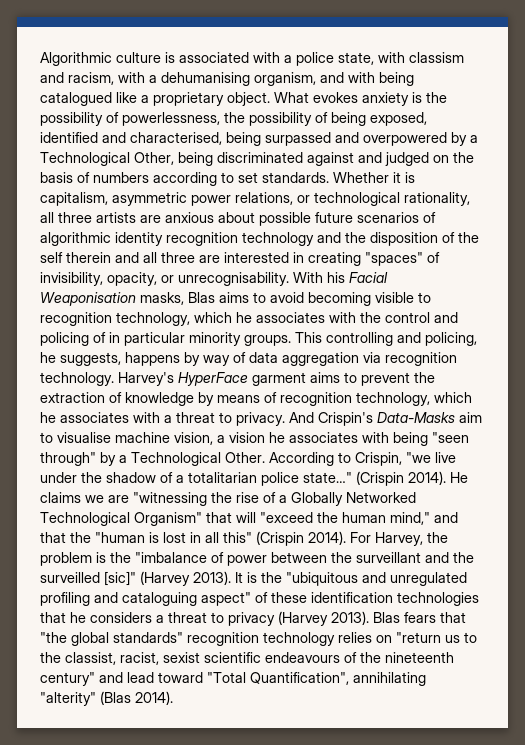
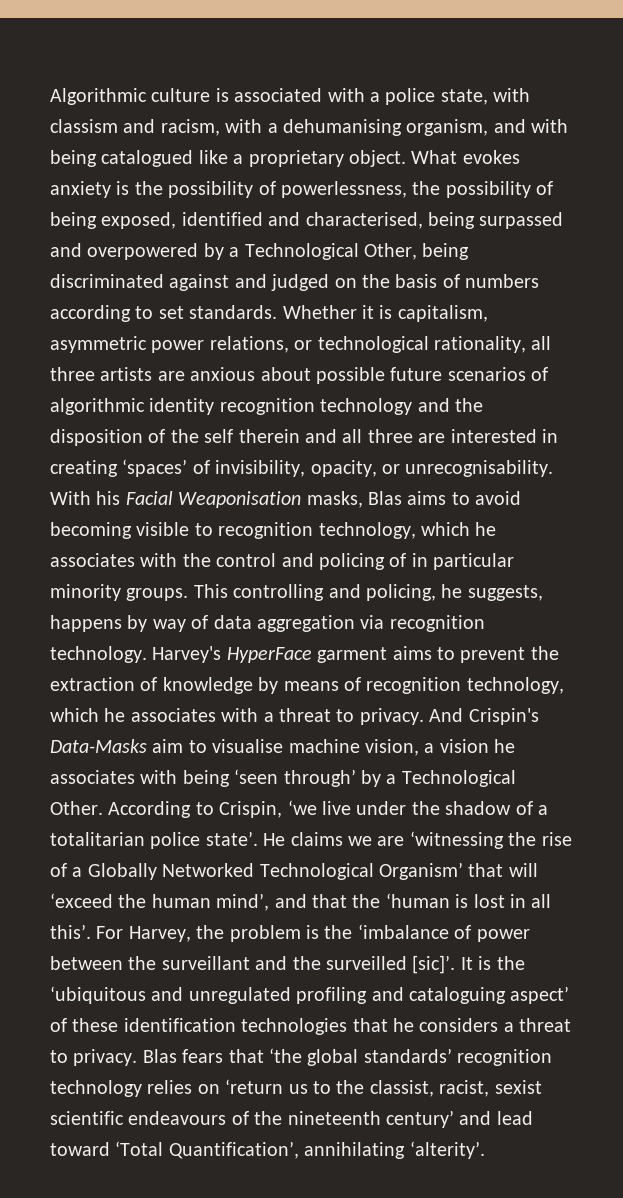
[365,252,423,266] "spaces" -> [122,459,188,477] ‘spaces’
[432,432,469,443] [40,452,96,466] "seen through" -> [234,769,356,787] ‘seen through’
[406,452,431,463] "we -> [287,800,317,815] ‘we
[303,471,446,486] state…" (Crispin 2014). -> [205,831,258,846] state’.
[133,492,207,506] "witnessing -> [409,831,504,849] ‘witnessing
[134,512,202,526] Organism" -> [379,862,463,880] Organism’
[260,512,313,523] "exceed -> [50,893,113,908] ‘exceed
[390,512,430,525] mind," -> [216,893,270,911] mind’,
[95,532,145,543] "human -> [385,893,450,908] ‘human
[223,531,346,546] this" (Crispin 2014). -> [50,924,91,939] this’.
[135,552,207,563] "imbalance -> [357,924,449,939] ‘imbalance
[104,571,231,586] [sic]" (Harvey 2013). -> [412,955,456,974] [sic]’.
[286,572,358,586] "ubiquitous -> [50,986,146,1004] ‘ubiquitous
[201,592,251,606] aspect" -> [510,986,570,1004] aspect’
[228,611,466,626] [40,632,183,646] privacy (Harvey 2013). Blas fears that "the global standards" -> [73,1048,452,1066] privacy. Blas fears that ‘the global standards’
[396,632,441,643] "return -> [225,1079,284,1094] ‘return
[40,672,95,686] century" -> [386,1110,454,1128] century’
[207,672,426,686] [40,691,173,706] "Total Quantification", annihilating "alterity" (Blas 2014). -> [115,1141,485,1159] ‘Total Quantification’, annihilating ‘alterity’.

